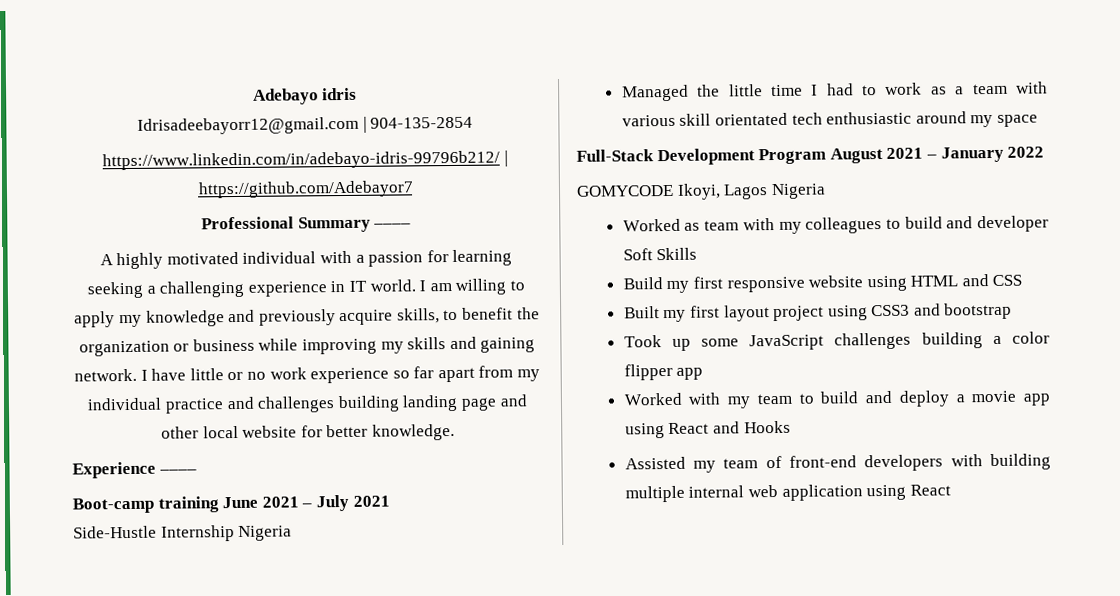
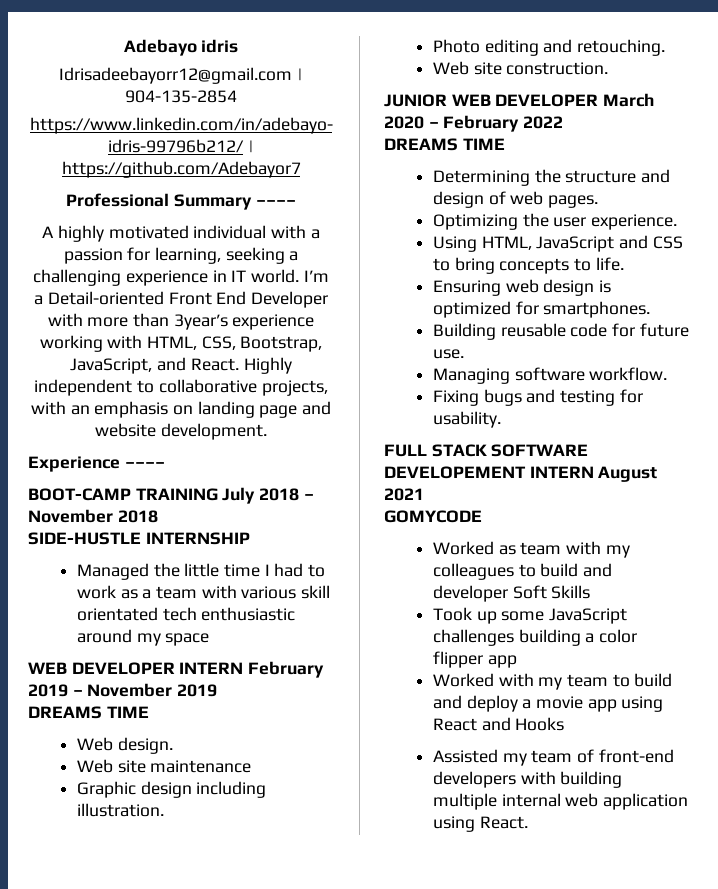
[452,249,513,266] learning -> [155,247,221,264] learning,
[419,278,525,295] [74,307,540,328] [78,336,536,357] [73,365,541,384] [87,394,528,414] [161,423,455,441] [72,461,197,479] [72,494,390,514] [73,525,293,542] I am willing to apply my knowledge and previously acquire skills, to benefit the organization or business while improving my skills and gaining network. I have little or no work experience so far apart from my individual practice and challenges building landing page and other local website for better knowledge. // Experience –––– // Boot-camp training June 2021 – July 2021 // Side-Hustle Internship Nigeria -> [303,270,329,282] [34,291,328,308] [47,313,315,330] [39,335,323,352] [70,357,292,374] [34,379,328,396] [30,401,332,418] [95,423,267,440] [28,456,165,472] [28,487,314,504] [28,509,158,523] [28,532,250,545] I’m a Detail-oriented Front End Developer with more than 3year’s experience working with HTML, CSS, Bootstrap, JavaScript, and React. Highly independent to collaborative projects, with an emphasis on landing page and website development. // Experience –––– // BOOT-CAMP TRAINING July 2018 – November 2018 // SIDE-HUSTLE INTERNSHIP
[576,146,1045,166] [576,183,826,200] Full-Stack Development Program August 2021 – January 2022 // GOMYCODE Ikoyi, Lagos Nigeria -> [28,661,325,678] [28,683,218,697] [28,706,149,719] [76,737,173,754] [76,759,252,773] [76,781,267,798] [76,803,164,817] [432,39,666,56] [432,61,609,75] [384,93,655,107] [384,115,564,132] [384,138,505,151] [432,169,671,186] [432,191,599,208] [432,213,678,230] [432,235,683,252] [432,257,624,274] [432,279,612,296] [432,301,651,318] [432,323,689,340] [432,349,464,359] [432,367,668,384] [432,389,643,406] [432,411,501,428] [384,444,589,457] [384,466,658,482] [384,488,424,501] [384,510,482,523] WEB DEVELOPER INTERN February 2019 – November 2019 // DREAMS TIME // Web design. // Web site maintenance // Graphic design including illustration. // Photo editing and retouching. // Web site construction. // JUNIOR WEB DEVELOPER March 2020 – February 2022 // DREAMS TIME // Determining the structure and design of web pages. // Optimizing the user experience. // Using HTML, JavaScript and CSS to bring concepts to life. // Ensuring web design is optimized for smartphones. // Building reusable code for future use. // Managing software workflow. // Fixing bugs and testing for usability. // FULL STACK SOFTWARE DEVELOPEMENT INTERN August 2021 // GOMYCODE
[622,274,1023,294] [623,302,1013,323] // Build my first responsive website using HTML and CSS // Built my first layout project using CSS3 and bootstrap -> (591, 592) none
[909,484,951,496] React -> [479,816,528,829] React.

